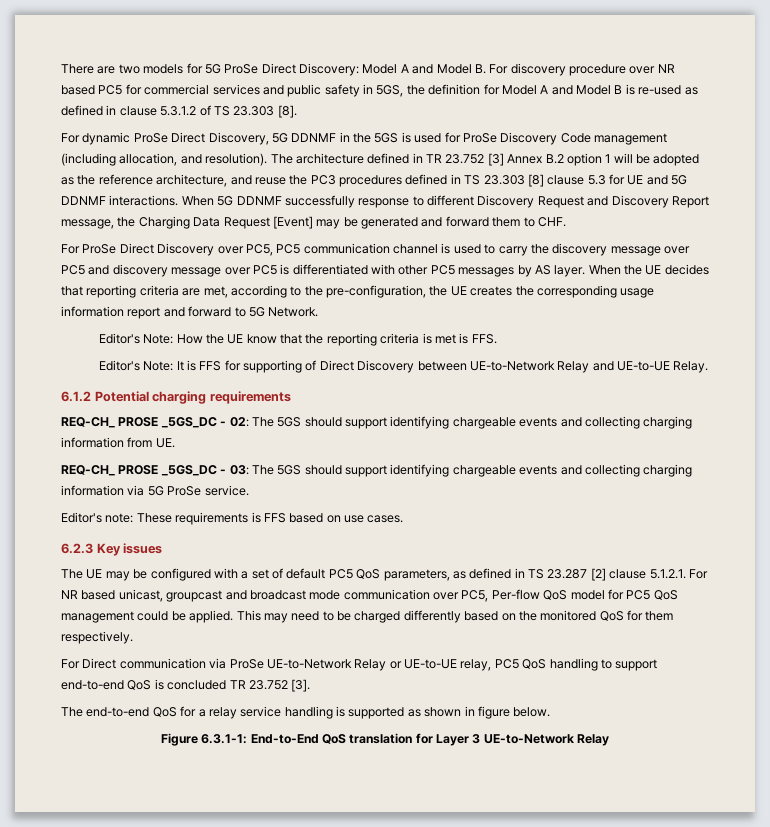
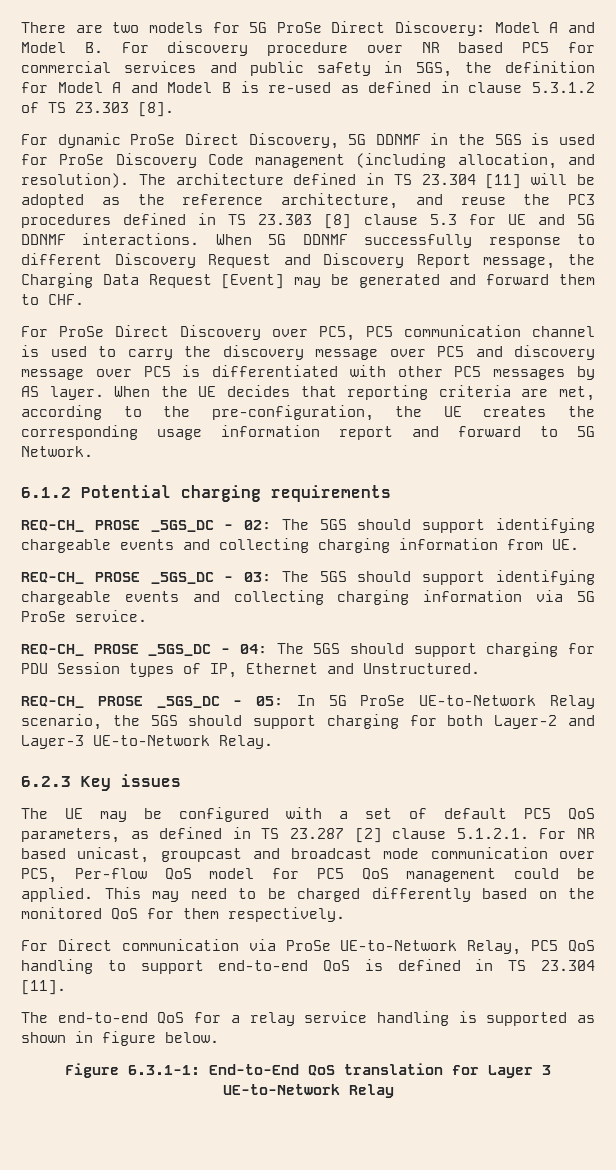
[426,153,611,166] TR 23.752 [3] Annex B.2 option 1 -> [393,174,522,189] TS 23.304 [11]
[98,333,497,346] [98,360,709,373] // Editor's Note: How the UE know that the reporting criteria is met is FFS. // Editor's Note: It is FFS for supporting of Direct Discovery between UE-to-Network Relay and UE-to-UE Relay. -> (93, 451) none
[61,512,404,525] Editor's note: These requirements is FFS based on use cases. -> [21,642,595,657] [21,662,480,678] [21,695,595,709] [21,714,595,730] [21,735,273,749] REQ-CH_ PROSE _5GS_DC - 04: The 5GS should support charging for PDU Session types of IP, Ethernet and Unstructured. // REQ-CH_ PROSE _5GS_DC - 05: In 5G ProSe UE-to-Network Relay scenario, the 5GS should support charging for both Layer-2 and Layer-3 UE-to-Network Relay.
[354,659,492,671] Relay or UE-to-UE relay, -> [467,940,522,955] Relay,
[167,679,311,692] concluded TR 23.752 [3]. -> [397,959,595,971] [21,980,66,995] defined in TS 23.304 [11].

